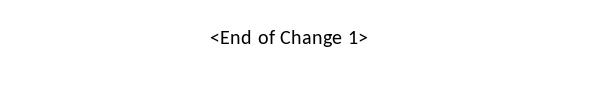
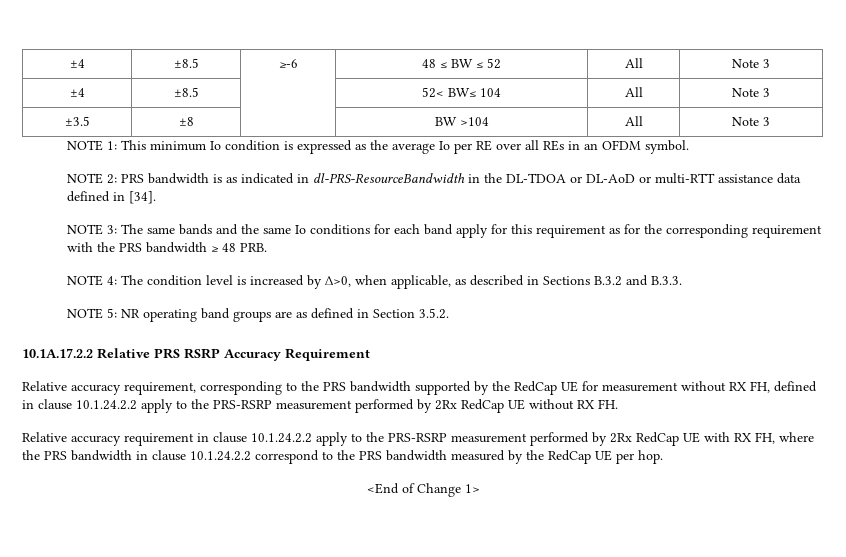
(210, 37) none -> [69,59,85,68] [173,58,199,68] [278,59,298,68] [422,58,501,69] [624,58,643,68] [732,59,770,68] [69,88,85,97] [173,87,199,97] [422,87,501,98] [624,87,643,97] [732,88,770,97] [64,116,90,126] [178,117,194,126] [434,117,489,126] [624,116,643,126] [732,117,770,126] [66,140,689,154] [66,173,801,184] [66,191,156,204] [66,224,822,238] [66,242,267,253] [66,275,682,289] [66,308,449,322] [22,348,370,361] [22,381,817,395] [22,399,618,413] [22,432,814,446] [22,450,663,464] ±4 | ±8.5 | ≥-6 | 48 ≤ BW ≤ 52 | All | Note 3 // ±4 | ±8.5 | | 52< BW≤ 104 | All | Note 3 // ±3.5 | ±8 | | BW >104 | All | Note 3 // NOTE 1: This minimum Io condition is expressed as the average Io per RE over all REs in an OFDM symbol. // NOTE 2: PRS bandwidth is as indicated in dl-PRS-ResourceBandwidth in the DL-TDOA or DL-AoD or multi-RTT assistance data defined in [34]. // NOTE 3: The same bands and the same Io conditions for each band apply for this requirement as for the corresponding requirement with the PRS bandwidth ≥ 48 PRB. // NOTE 4: The condition level is increased by ∆>0, when applicable, as described in Sections B.3.2 and B.3.3. // NOTE 5: NR operating band groups are as defined in Section 3.5.2. // 10.1A.17.2.2 Relative PRS RSRP Accuracy Requirement // Relative accuracy requirement, corresponding to the PRS bandwidth supported by the RedCap UE for measurement without RX FH, defined in clause 10.1.24.2.2 apply to the PRS-RSRP measurement performed by 2Rx RedCap UE without RX FH. // Relative accuracy requirement in clause 10.1.24.2.2 apply to the PRS-RSRP measurement performed by 2Rx RedCap UE with RX FH, where the PRS bandwidth in clause 10.1.24.2.2 correspond to the PRS bandwidth measured by the RedCap UE per hop. //

